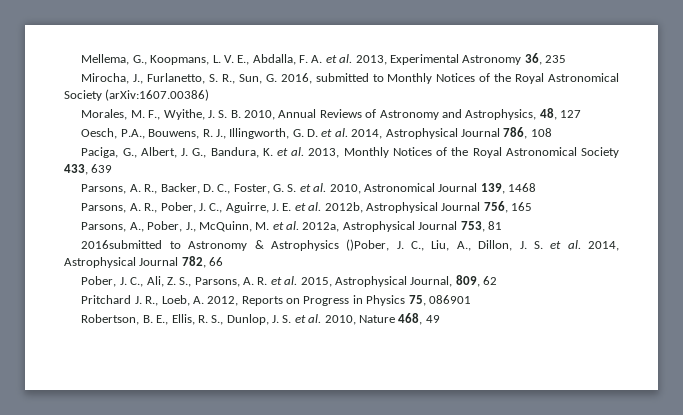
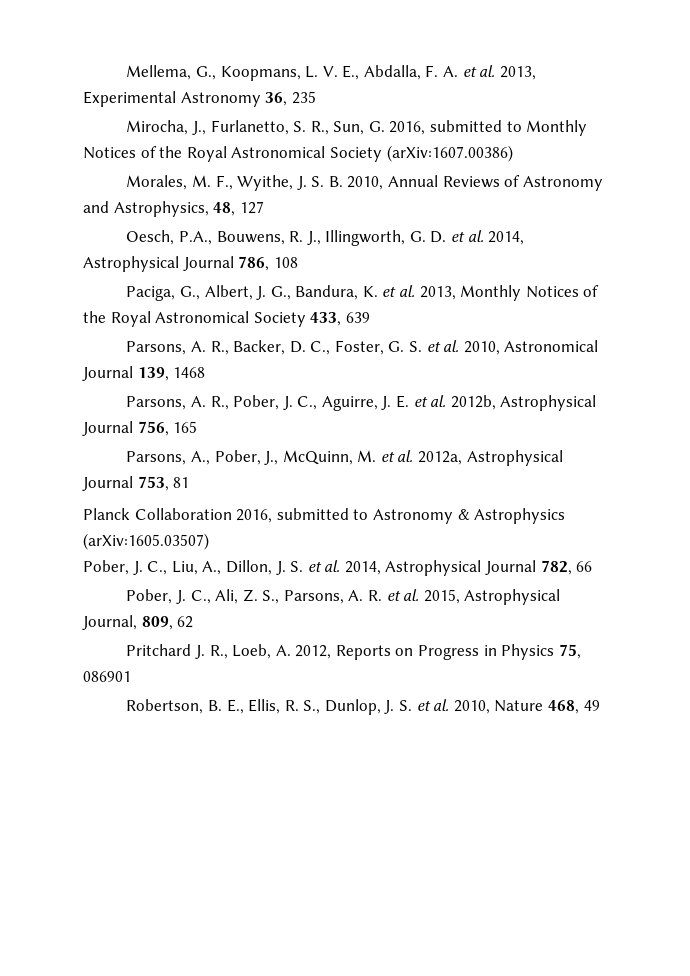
[81,240,163,249] 2016submitted -> [83,508,349,523] Planck Collaboration 2016, submitted
[346,239,390,251] ()Pober, -> [83,533,209,550] [83,560,129,575] (arXiv:1605.03507) // Pober,

